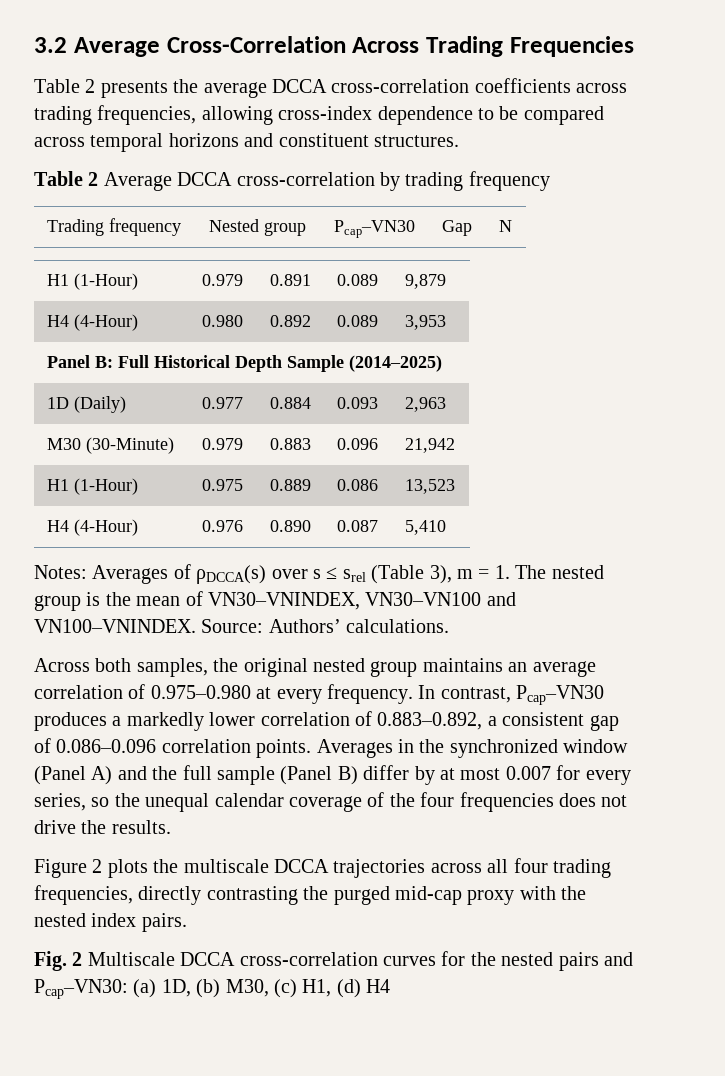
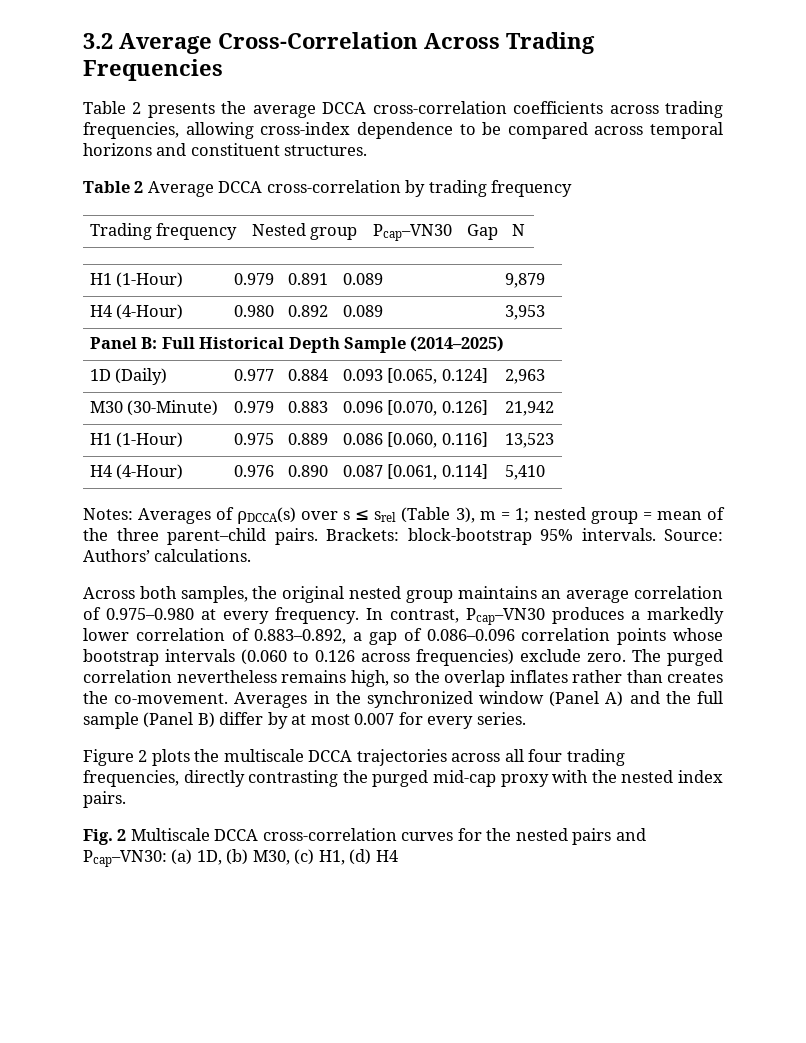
(378, 403) none -> [387,368,488,384] [0.065, 0.124]
(378, 444) none -> [387,400,488,416] [0.070, 0.126]
(378, 485) none -> [387,432,488,448] [0.060, 0.116]
(378, 526) none -> [387,464,488,480] [0.061, 0.114]
[494,565,604,579] [34,591,516,611] [34,619,196,633] 1. The nested group is the mean of VN30–VNINDEX, VN30–VN100 and VN100–VNINDEX. -> [514,507,725,524] [83,528,656,545] 1; nested group = mean of the three parent–child pairs. Brackets: block-bootstrap 95% intervals.
[502,712,585,726] consistent -> (363, 636) none
[256,739,312,758] points. -> [617,628,723,645] [83,649,723,666] [83,670,723,687] [83,691,229,704] points whose bootstrap intervals (0.060 to 0.126 across frequencies) exclude zero. The purged correlation nevertheless remains high, so the overlap inflates rather than creates the co-movement.
[34,792,628,812] [34,820,171,834] series, so the unequal calendar coverage of the four frequencies does not drive the results. -> [476,712,526,725] series.

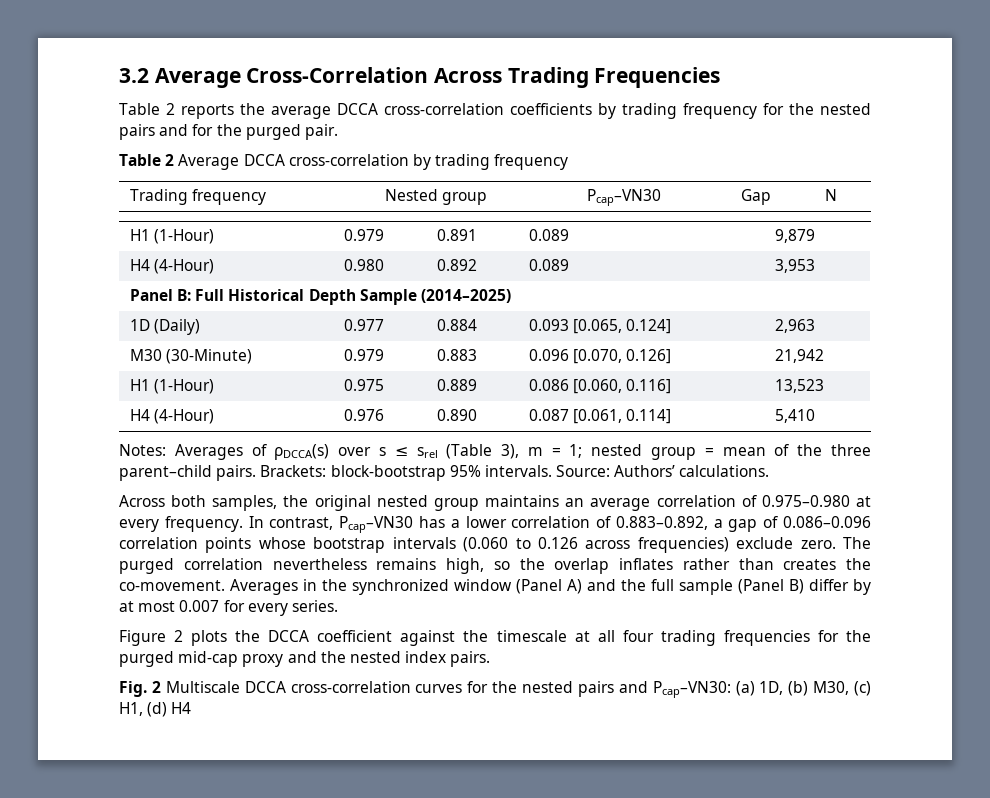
[147,103,215,118] presents -> [181,104,234,119] reports
[609,101,723,118] [83,122,723,139] [83,143,368,156] across trading frequencies, allowing cross-index dependence to be compared across temporal horizons and constituent structures. -> [598,103,871,119] [119,124,338,140] by trading frequency for the nested pairs and for the purged pair.
[552,607,724,624] produces a markedly -> [418,516,460,528] has a
[223,749,625,766] [83,770,339,787] multiscale DCCA trajectories across all four trading frequencies, directly contrasting -> [268,630,839,646] DCCA coefficient against the timescale at all four trading frequencies for
[552,770,589,783] with -> [287,651,317,663] and

